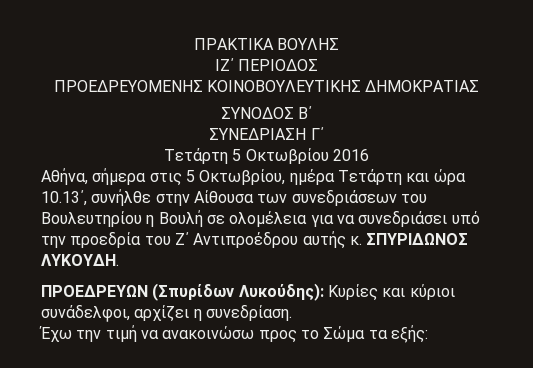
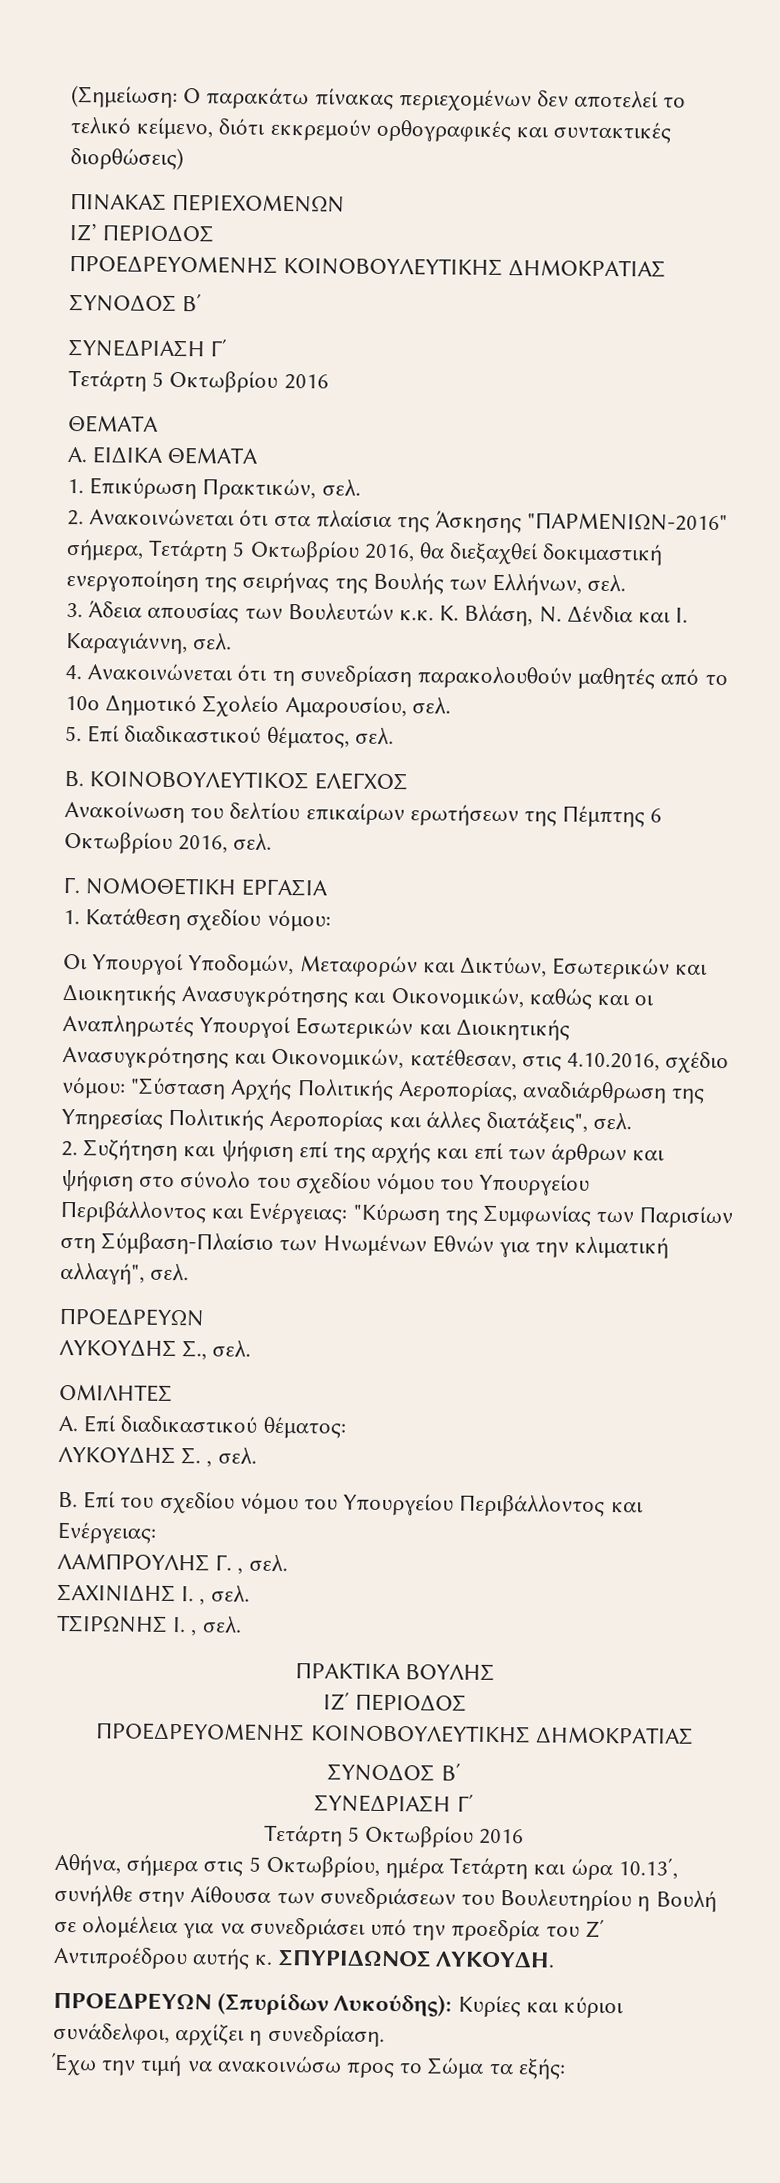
(193, 44) none -> [71,85,687,112] [70,116,672,144] [70,147,184,171] [70,193,346,213] [69,223,216,243] [69,255,667,278] [69,293,203,312] [68,338,228,358] [68,369,329,393] [68,414,159,433] [67,446,259,465] [67,477,361,501] [67,508,729,534] [66,538,664,566] [66,569,627,596] [66,600,689,627] [66,631,233,655] [65,663,728,690] [65,694,451,719] [65,725,394,749] [64,770,409,791] [64,800,663,828] [64,831,273,854] [63,876,329,897] [63,908,331,932] [63,953,709,980] [62,983,655,1010] [62,1013,570,1041] [62,1045,730,1074] [61,1076,706,1104] [61,1107,633,1134] [61,1139,666,1166] [61,1168,591,1196] [60,1199,734,1229] [60,1231,670,1259] [60,1261,190,1285] [59,1307,204,1327] [59,1338,252,1361] [59,1383,173,1402] [58,1415,346,1439] [58,1445,257,1468] [58,1491,644,1518] [57,1521,156,1544] [57,1552,288,1575] [57,1583,250,1606] [56,1614,242,1637] (Σημείωση: Ο παρακάτω πίνακας περιεχομένων δεν αποτελεί το τελικό κείμενο, διότι εκκρεμούν ορθογραφικές και συντακτικές διορθώσεις) // ΠΙΝΑΚΑΣ ΠΕΡΙΕΧΟΜΕΝΩΝ // ΙΖ’ ΠΕΡΙΟΔΟΣ // ΠΡΟΕΔΡΕΥΟΜΕΝΗΣ ΚΟΙΝΟΒΟΥΛΕΥΤΙΚΗΣ ΔΗΜΟΚΡΑΤΙΑΣ // ΣΥΝΟΔΟΣ Β΄ // ΣΥΝΕΔΡΙΑΣΗ Γ΄ // Τετάρτη 5 Οκτωβρίου 2016 // ΘΕΜΑΤΑ // Α. ΕΙΔΙΚΑ ΘΕΜΑΤΑ // 1. Επικύρωση Πρακτικών, σελ. // 2. Ανακοινώνεται ότι στα πλαίσια της Άσκησης "ΠΑΡΜΕΝΙΩΝ-2016" σήμερα, Τετάρτη 5 Οκτωβρίου 2016, θα διεξαχθεί δοκιμαστική ενεργοποίηση της σειρήνας της Βουλής των Ελλήνων, σελ. // 3. Άδεια απουσίας των Βουλευτών κ.κ. Κ. Βλάση, Ν. Δένδια και Ι. Καραγιάννη, σελ. // 4. Ανακοινώνεται ότι τη συνεδρίαση παρακολουθούν μαθητές από το 10ο Δημοτικό Σχολείο Αμαρουσίου, σελ. // 5. Επί διαδικαστικού θέματος, σελ. // Β. ΚΟΙΝΟΒΟΥΛΕΥΤΙΚΟΣ ΕΛΕΓΧΟΣ // Ανακοίνωση του δελτίου επικαίρων ερωτήσεων της Πέμπτης 6 Οκτωβρίου 2016, σελ. // Γ. ΝΟΜΟΘΕΤΙΚΗ ΕΡΓΑΣΙΑ // 1. Κατάθεση σχεδίου νόμου: // Οι Υπουργοί Υποδομών, Μεταφορών και Δικτύων, Εσωτερικών και Διοικητικής Ανασυγκρότησης και Οικονομικών, καθώς και οι Αναπληρωτές Υπουργοί Εσωτερικών και Διοικητικής Ανασυγκρότησης και Οικονομικών, κατέθεσαν, στις 4.10.2016, σχέδιο νόμου: "Σύσταση Αρχής Πολιτικής Αεροπορίας, αναδιάρθρωση της Υπηρεσίας Πολιτικής Αεροπορίας και άλλες διατάξεις", σελ. // 2. Συζήτηση και ψήφιση επί της αρχής και επί των άρθρων και ψήφιση στο σύνολο του σχεδίου νόμου του Υπουργείου Περιβάλλοντος και Ενέργειας: "Κύρωση της Συμφωνίας των Παρισίων στη Σύμβαση-Πλαίσιο των Ηνωμένων Εθνών για την κλιματική αλλαγή", σελ. // ΠΡΟΕΔΡΕΥΩΝ // ΛΥΚΟΥΔΗΣ Σ., σελ. // ΟΜΙΛΗΤΕΣ // Α. Επί διαδικαστικού θέματος: // ΛΥΚΟΥΔΗΣ Σ. , σελ. // Β. Επί του σχεδίου νόμου του Υπουργείου Περιβάλλοντος και Ενέργειας: // ΛΑΜΠΡΟΥΛΗΣ Γ. , σελ. // ΣΑΧΙΝΙΔΗΣ Ι. , σελ. // ΤΣΙΡΩΝΗΣ Ι. , σελ. //

